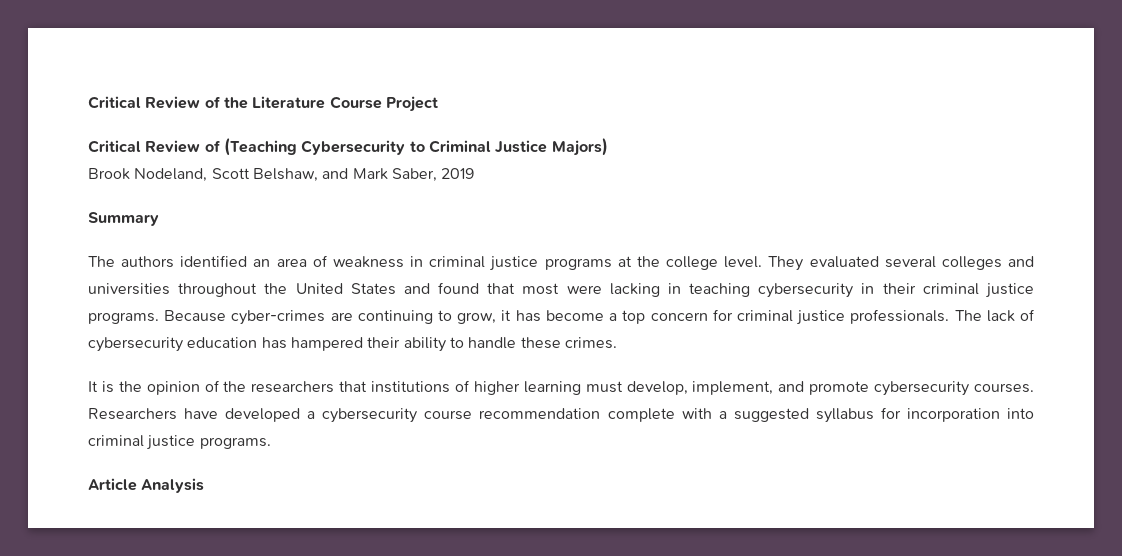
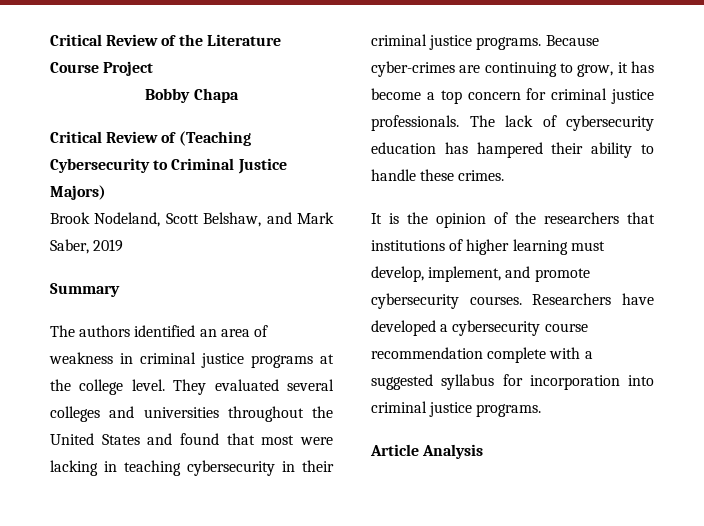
(438, 104) none -> [145,88,239,103] // Bobby Chapa

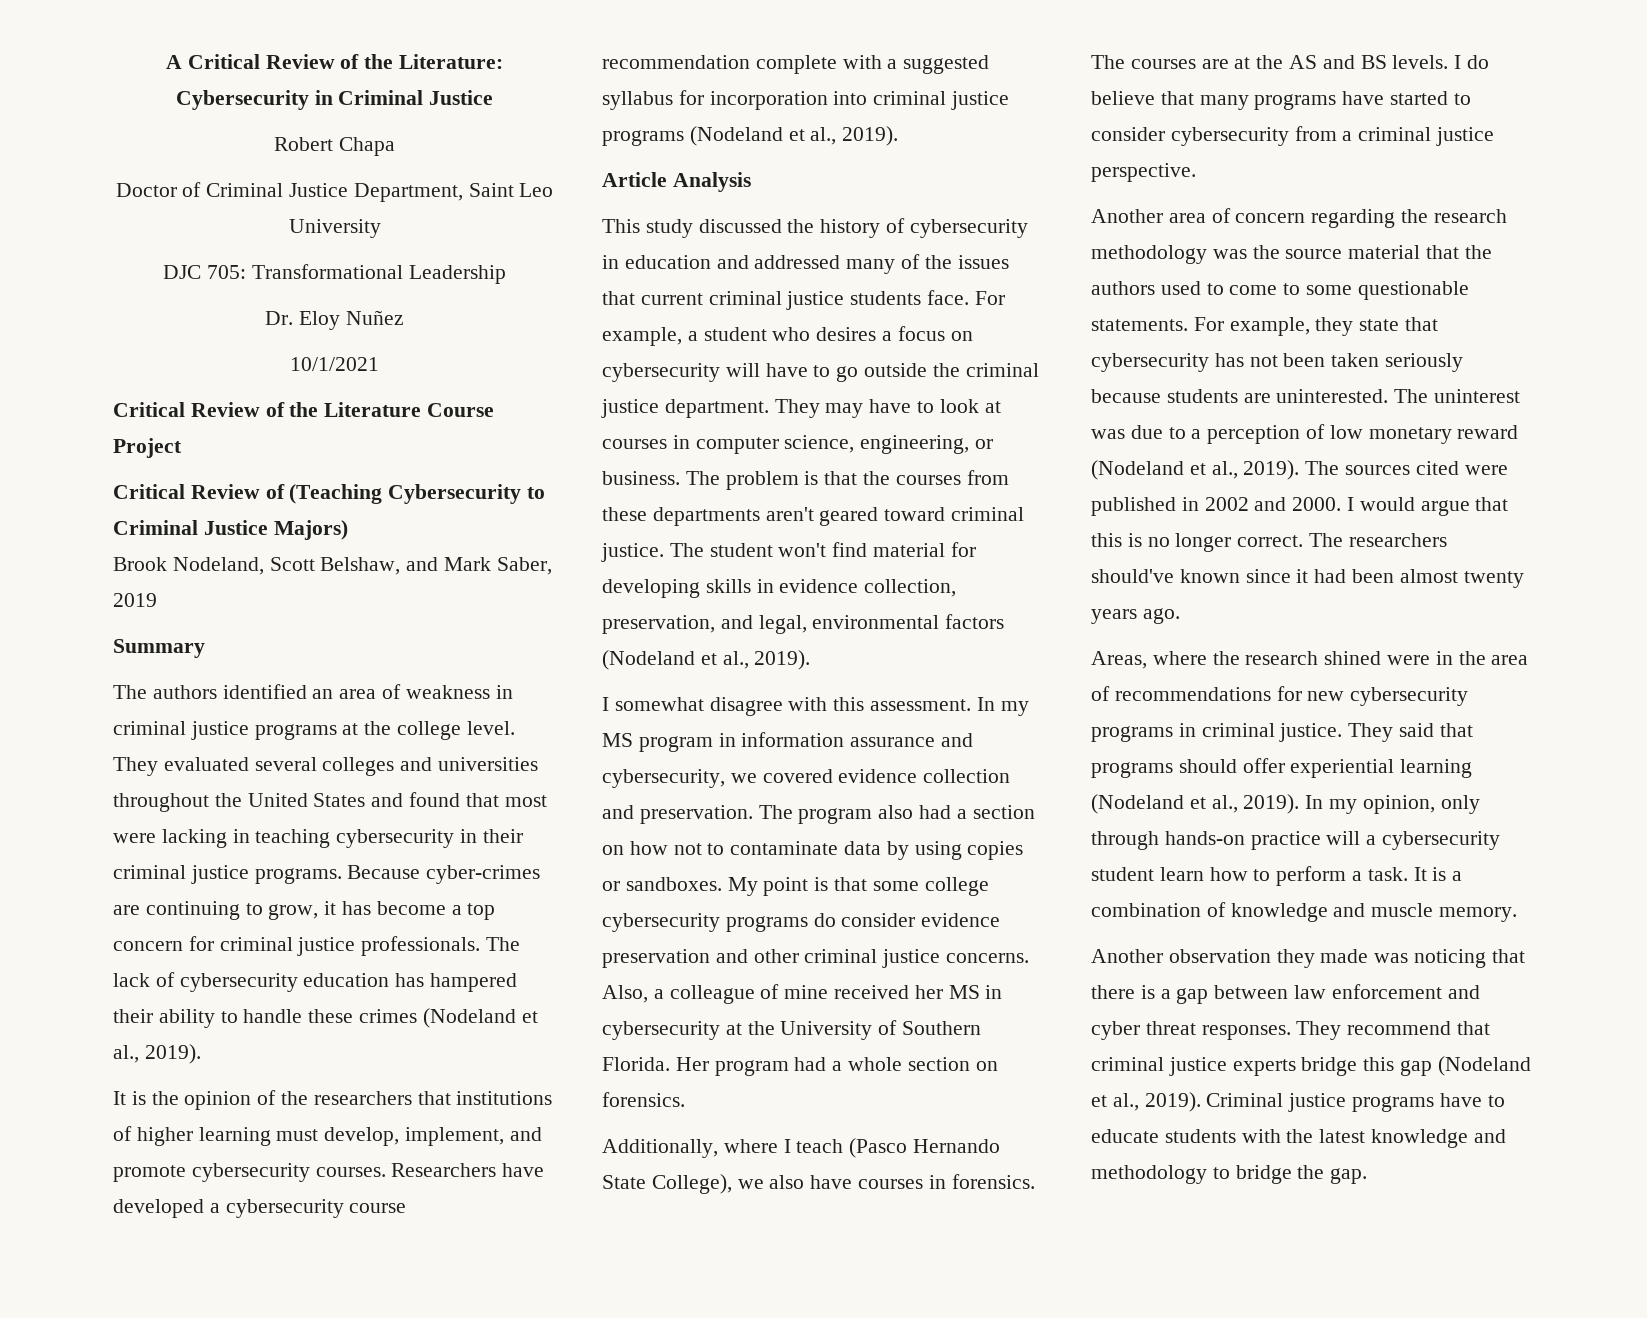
(50, 40) none -> [165,54,504,69] [175,90,494,110] [274,137,395,156] [115,182,554,202] [288,219,381,238] [163,264,506,284] [265,310,404,330] [290,357,379,371] A Critical Review of the Literature: Cybersecurity in Criminal Justice // Robert Chapa // Doctor of Criminal Justice Department, Saint Leo University // DJC 705: Transformational Leadership // Dr. Eloy Nuñez // 10/1/2021 //
[145,88,239,103] // Bobby Chapa -> (182, 448) none
[458,170,505,181] crimes. -> [359,1008,538,1028] [113,1044,201,1064] crimes (Nodeland et al., 2019).
[476,404,542,417] [370,444,484,459] programs. // Article Analysis -> [602,126,899,146] [602,172,751,192] [602,218,1028,238] [602,254,1009,274] [602,290,1005,310] [602,326,973,346] [602,363,1039,382] [601,399,1001,418] [602,435,994,454] [602,470,1009,490] [602,507,1025,526] [601,542,976,562] [602,579,957,598] [602,614,1005,634] [602,650,811,670] [602,697,1029,716] [602,732,974,752] [602,769,1011,788] [602,805,1035,824] [602,841,1024,860] [602,877,989,896] [602,913,1001,932] [602,949,1030,968] [602,984,1003,1004] [602,1020,982,1040] [602,1057,998,1076] [602,1092,685,1107] [602,1138,1001,1158] [602,1174,1035,1194] [1091,55,1490,69] [1091,91,1471,110] [1091,126,1495,146] [1091,163,1196,182] [1091,208,1507,228] [1091,245,1492,264] [1091,281,1469,300] [1091,317,1439,336] [1091,353,1464,372] [1091,389,1521,403] [1091,424,1519,444] [1091,460,1508,480] [1091,497,1509,516] [1091,533,1447,552] [1091,569,1524,588] [1091,608,1180,624] [1091,651,1529,669] [1091,686,1469,706] [1091,723,1473,742] [1091,758,1473,778] [1091,794,1480,814] [1091,831,1501,850] [1091,866,1463,886] [1091,902,1518,922] [1091,949,1525,968] [1091,984,1480,1004] [1091,1021,1491,1040] [1091,1056,1531,1076] [1091,1092,1505,1112] [1091,1129,1506,1148] [1091,1165,1368,1184] programs (Nodeland et al., 2019). // Article Analysis // This study discussed the history of cybersecurity in education and addressed many of the issues that current criminal justice students face. For example, a student who desires a focus on cybersecurity will have to go outside the criminal justice department. They may have to look at courses in computer science, engineering, or business. The problem is that the courses from these departments aren't geared toward criminal justice. The student won't find material for developing skills in evidence collection, preservation, and legal, environmental factors (Nodeland et al., 2019). // I somewhat disagree with this assessment. In my MS program in information assurance and cybersecurity, we covered evidence collection and preservation. The program also had a section on how not to contaminate data by using copies or sandboxes. My point is that some college cybersecurity programs do consider evidence preservation and other criminal justice concerns. Also, a colleague of mine received her MS in cybersecurity at the University of Southern Florida. Her program had a whole section on forensics. // Additionally, where I teach (Pasco Hernando State College), we also have courses in forensics. The courses are at the AS and BS levels. I do believe that many programs have started to consider cybersecurity from a criminal justice perspective. // Another area of concern regarding the research methodology was the source material that the authors used to come to some questionable statements. For example, they state that cybersecurity has not been taken seriously because students are uninterested. The uninterest was due to a perception of low monetary reward (Nodeland et al., 2019). The sources cited were published in 2002 and 2000. I would argue that this is no longer correct. The researchers should've known since it had been almost twenty years ago. // Areas, where the research shined were in the area of recommendations for new cybersecurity programs in criminal justice. They said that programs should offer experiential learning (Nodeland et al., 2019). In my opinion, only through hands-on practice will a cybersecurity student learn how to perform a task. It is a combination of knowledge and muscle memory. // Another observation they made was noticing that there is a gap between law enforcement and cyber threat responses. They recommend that criminal justice experts bridge this gap (Nodeland et al., 2019). Criminal justice programs have to educate students with the latest knowledge and methodology to bridge the gap.

